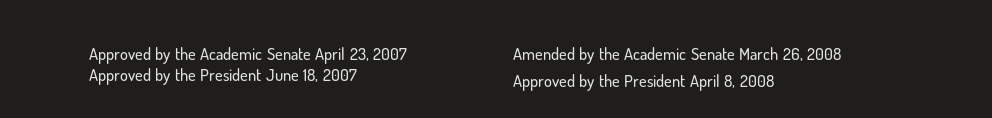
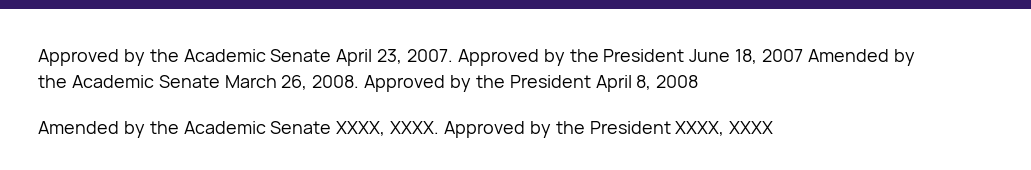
[373,48,408,60] 2007 // -> [407,49,454,62] 2007.
(357, 75) // -> (804, 55) none
[807,48,842,60] 2008 // -> [312,75,360,88] 2008.
(774, 81) none -> [38,121,774,138] // Amended by the Academic Senate XXXX, XXXX. Approved by the President XXXX, XXXX

